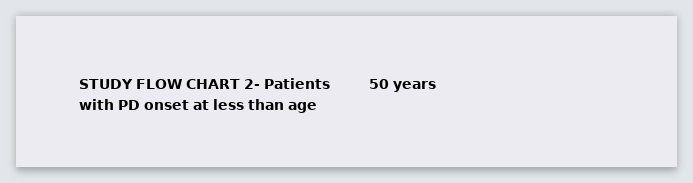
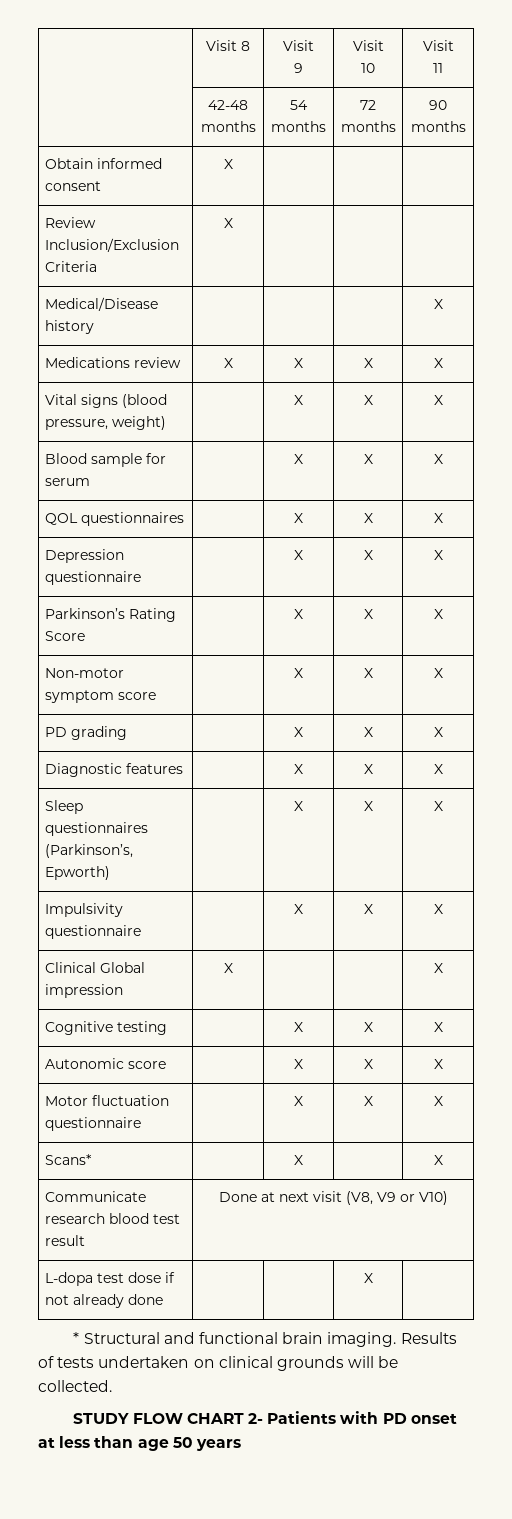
(79, 84) none -> [206,40,250,51] [283,40,314,51] [294,63,303,73] [352,40,384,51] [361,63,375,73] [422,40,454,51] [433,63,443,73] [208,100,248,110] [200,121,256,132] [290,100,308,110] [271,121,326,132] [360,100,376,110] [340,121,396,132] [429,100,447,110] [410,121,466,132] [44,158,162,169] [44,181,101,191] [223,159,233,169] [44,217,96,228] [44,238,179,252] [44,261,97,272] [223,218,233,228] [44,297,158,311] [44,320,94,334] [433,299,443,309] [44,357,181,368] [223,358,233,368] [294,358,303,368] [363,358,373,368] [433,358,443,368] [44,394,167,408] [44,416,166,430] [294,395,303,405] [363,395,373,405] [433,395,443,405] [44,453,166,467] [44,478,90,486] [294,454,303,464] [363,454,373,464] [433,454,443,464] [44,512,184,526] [294,513,303,523] [363,513,373,523] [433,513,443,523] [44,549,124,563] [44,571,141,585] [294,550,303,560] [363,550,373,560] [433,550,443,560] [44,608,176,622] [44,631,85,641] [294,609,303,619] [363,609,373,619] [433,609,443,619] [44,668,124,678] [44,690,156,703] [294,668,303,678] [363,668,373,678] [433,668,443,678] [44,726,127,740] [294,727,303,737] [363,727,373,737] [433,727,443,737] [44,763,183,777] [294,764,303,774] [363,764,373,774] [433,764,443,774] [44,800,83,814] [44,822,148,836] [44,844,133,858] [44,866,110,880] [294,801,303,811] [363,801,373,811] [433,801,443,811] [44,903,123,917] [44,925,141,939] [294,904,303,914] [363,904,373,914] [433,904,443,914] [44,962,145,973] [44,984,123,998] [223,963,233,973] [433,963,443,973] [44,1021,167,1035] [294,1022,303,1032] [363,1022,373,1032] [433,1022,443,1032] [44,1058,166,1069] [294,1059,303,1069] [363,1059,373,1069] [433,1059,443,1069] [44,1095,169,1106] [44,1117,141,1131] [294,1096,303,1106] [363,1096,373,1106] [433,1096,443,1106] [44,1154,92,1165] [294,1155,303,1165] [433,1155,443,1165] [44,1191,146,1202] [44,1213,180,1224] [44,1235,85,1246] [218,1191,448,1205] [44,1272,175,1286] [44,1294,163,1308] [363,1273,373,1283] [73,1332,457,1347] [38,1356,399,1371] [38,1380,112,1392] | Visit 8 | Visit // 9 | Visit // 10 | Visit // 11 // | 42-48 months | 54 months | 72 months | 90 months // Obtain informed consent | X | | | // Review Inclusion/Exclusion Criteria | X | | | // Medical/Disease history | | | | X // Medications review | X | X | X | X // Vital signs (blood pressure, weight) | | X | X | X // Blood sample for serum | | X | X | X // QOL questionnaires | | X | X | X // Depression questionnaire | | X | X | X // Parkinson’s Rating Score | | X | X | X // Non-motor symptom score | | X | X | X // PD grading | | X | X | X // Diagnostic features | | X | X | X // Sleep questionnaires (Parkinson’s, Epworth) | | X | X | X // Impulsivity questionnaire | | X | X | X // Clinical Global impression | X | | | X // Cognitive testing | | X | X | X // Autonomic score | | X | X | X // Motor fluctuation questionnaire | | X | X | X // Scans* | | X | | X // Communicate research blood test result | Done at next visit (V8, V9 or V10) // L-dopa test dose if not already done | | | X | // * Structural and functional brain imaging. Results of tests undertaken on clinical grounds will be collected. //

